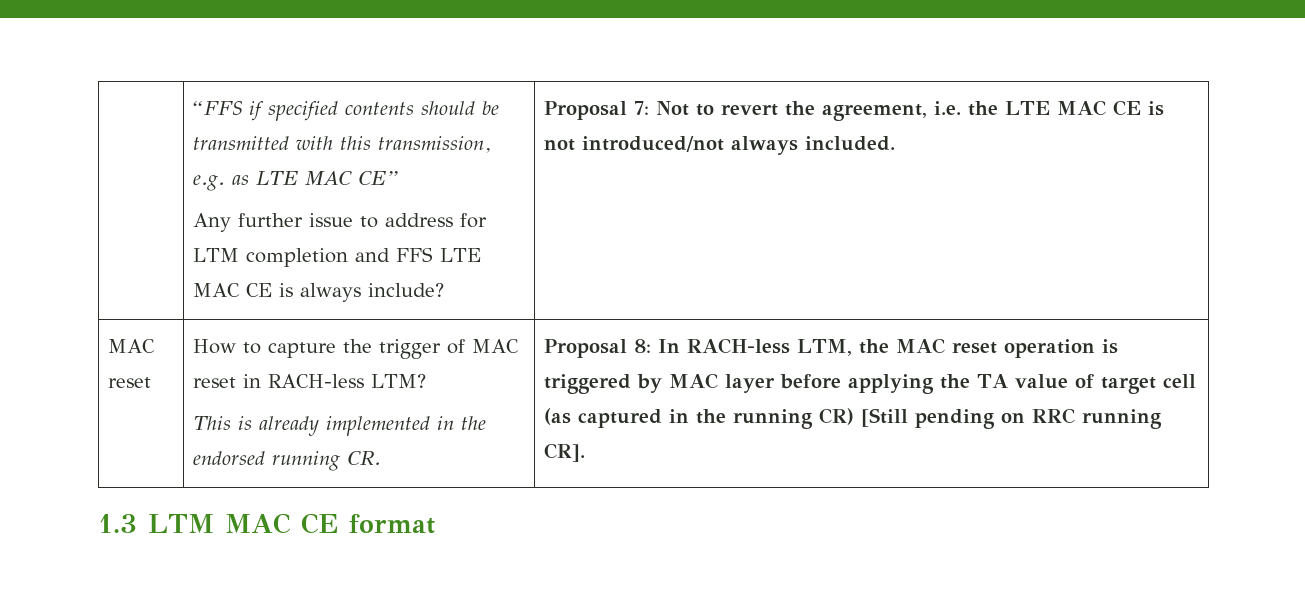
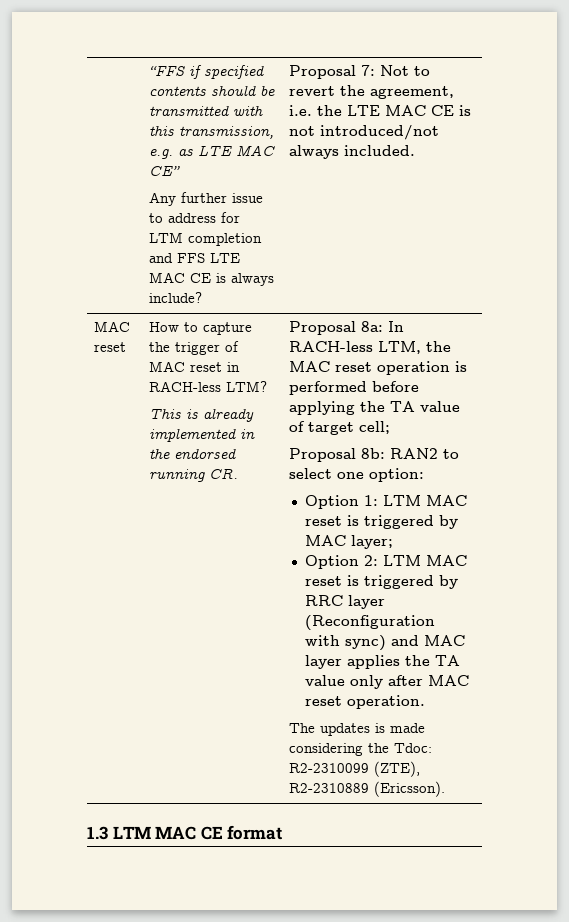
[634,339,652,353] 8: -> [360,321,383,332] 8a:
[544,373,776,394] triggered by MAC layer -> [288,381,367,395] performed
[1163,374,1197,388] [544,408,1163,429] [544,443,586,462] cell (as captured in the running CR) [Still pending on RRC running CR]. -> [358,421,390,434] [288,448,459,462] [288,468,424,482] [305,495,468,509] [305,515,459,529] [305,535,394,549] [305,555,468,569] [305,575,459,589] [305,595,386,609] [305,615,436,630] [305,635,466,651] [305,655,461,669] [305,675,470,689] [305,695,426,709] [288,723,425,736] [288,743,432,756] [288,761,420,777] [288,781,445,797] cell; // Proposal 8b: RAN2 to select one option: // Option 1: LTM MAC reset is triggered by MAC layer; // Option 2: LTM MAC reset is triggered by RRC layer (Reconfiguration with sync) and MAC layer applies the TA value only after MAC reset operation. // The updates is made considering the Tdoc: R2-2310099 (ZTE), R2-2310889 (Ericsson).

